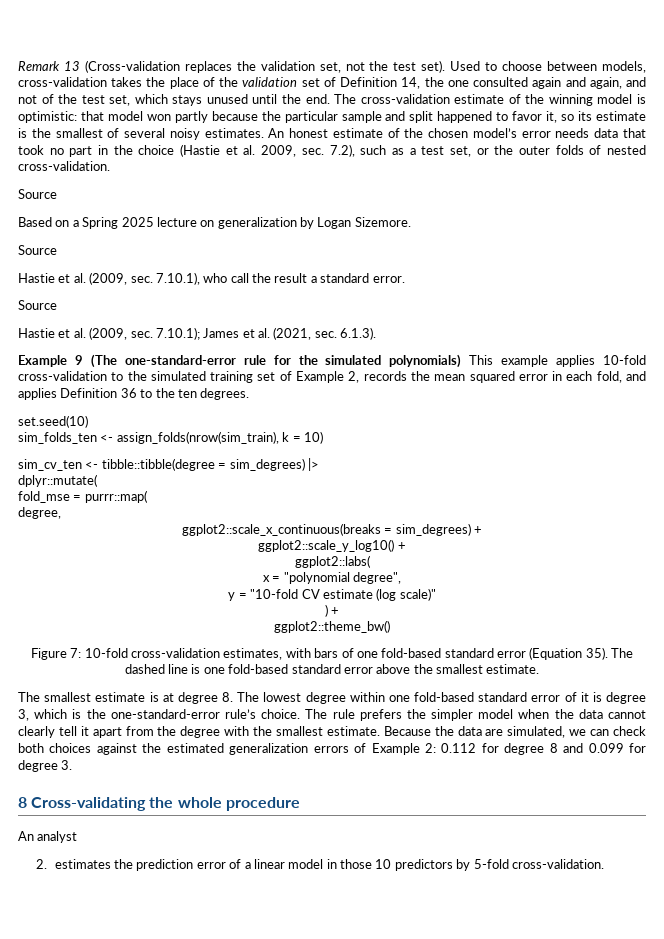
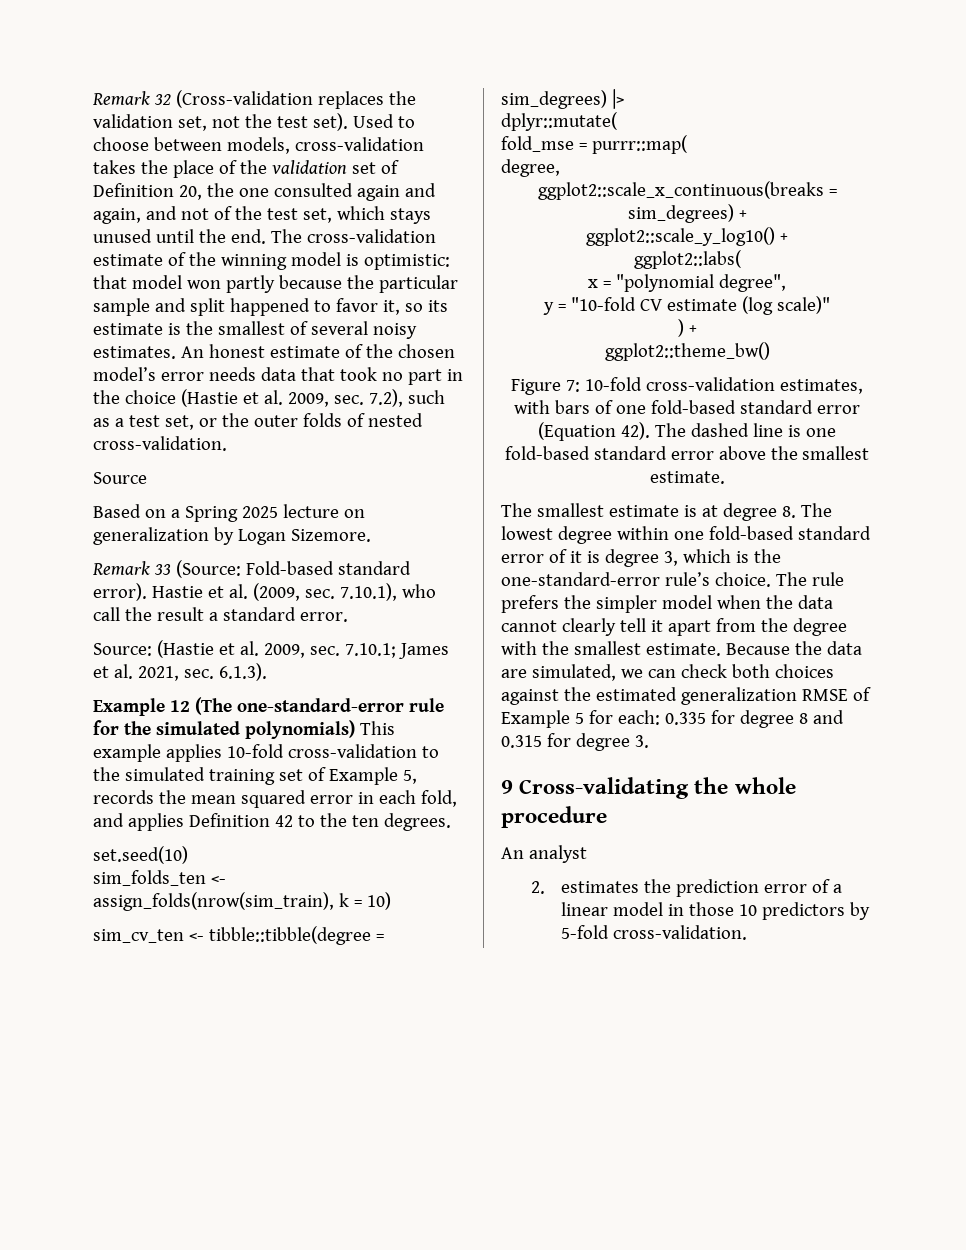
[18,61,80,71] Remark 13 -> [92,91,171,105] Remark 32
[401,77,421,89] 14, -> [178,185,202,200] 20,
[18,245,57,255] Source // -> [92,560,411,578] [93,583,147,601] Remark 33 (Source: Fold-based standard error).
[18,300,57,310] [18,327,200,340] Source // Hastie et al. (2009, sec. 7.10.1); -> [93,640,396,658] Source: (Hastie et al. 2009, sec. 7.10.1;
[273,327,312,340] (2021, -> [137,666,179,681] 2021,
[74,355,83,365] 9 -> [169,700,190,712] 12
[348,371,360,383] 2, -> [402,770,417,784] 5,
[120,388,137,398] 36 -> [274,815,293,827] 42
[585,647,608,660] 35). -> [621,422,651,440] 42).
[313,743,477,755] errors of Example 2: 0.112 -> [801,687,871,701] [501,710,706,728] RMSE of Example 5 for each: 0.335
[588,743,624,753] 0.099 -> [501,735,542,748] 0.315
[18,797,27,808] 8 -> [501,780,513,794] 9

